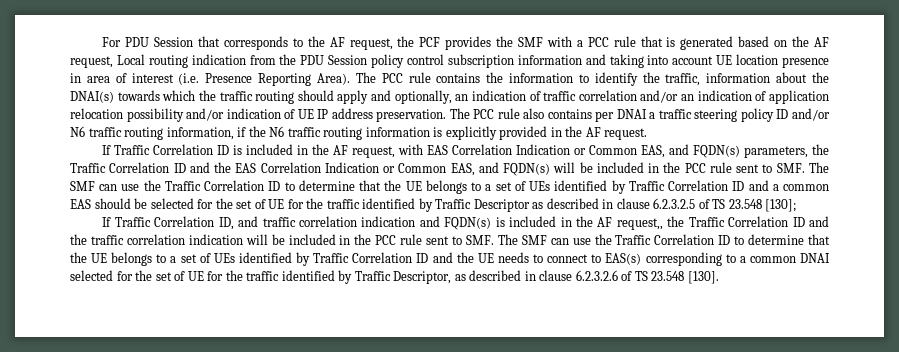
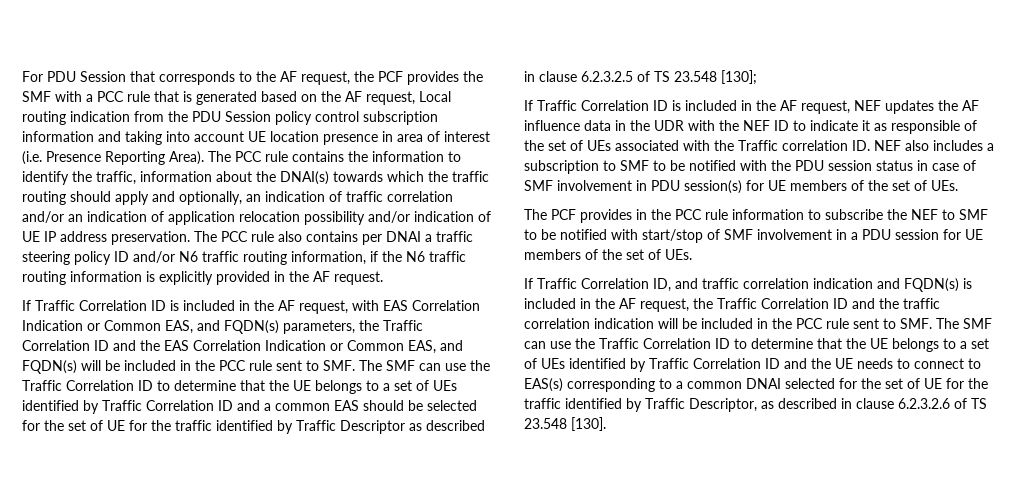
(797, 205) none -> [524,100,979,114] [524,120,977,134] [524,140,994,151] [524,160,976,174] [524,180,958,194] [524,209,988,223] [524,229,983,243] [524,249,692,260] // If Traffic Correlation ID is included in the AF request, NEF updates the AF influence data in the UDR with the NEF ID to indicate it as responsible of the set of UEs associated with the Traffic correlation ID. NEF also includes a subscription to SMF to be notified with the PDU session status in case of SMF involvement in PDU session(s) for UE members of the set of UEs. // The PCF provides in the PCC rule information to subscribe the NEF to SMF to be notified with start/stop of SMF involvement in a PDU session for UE members of the set of UEs.
[616,218,663,230] request,, -> [640,298,689,312] request,

